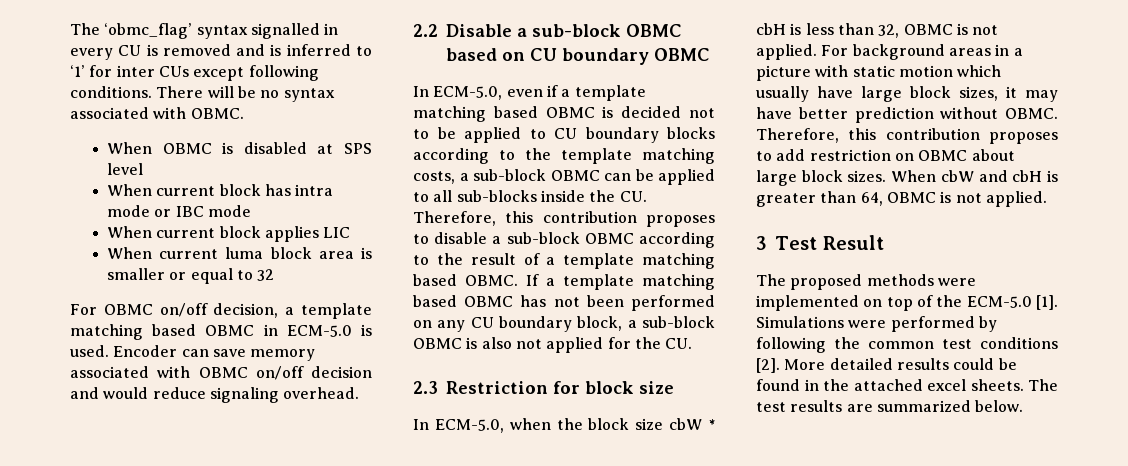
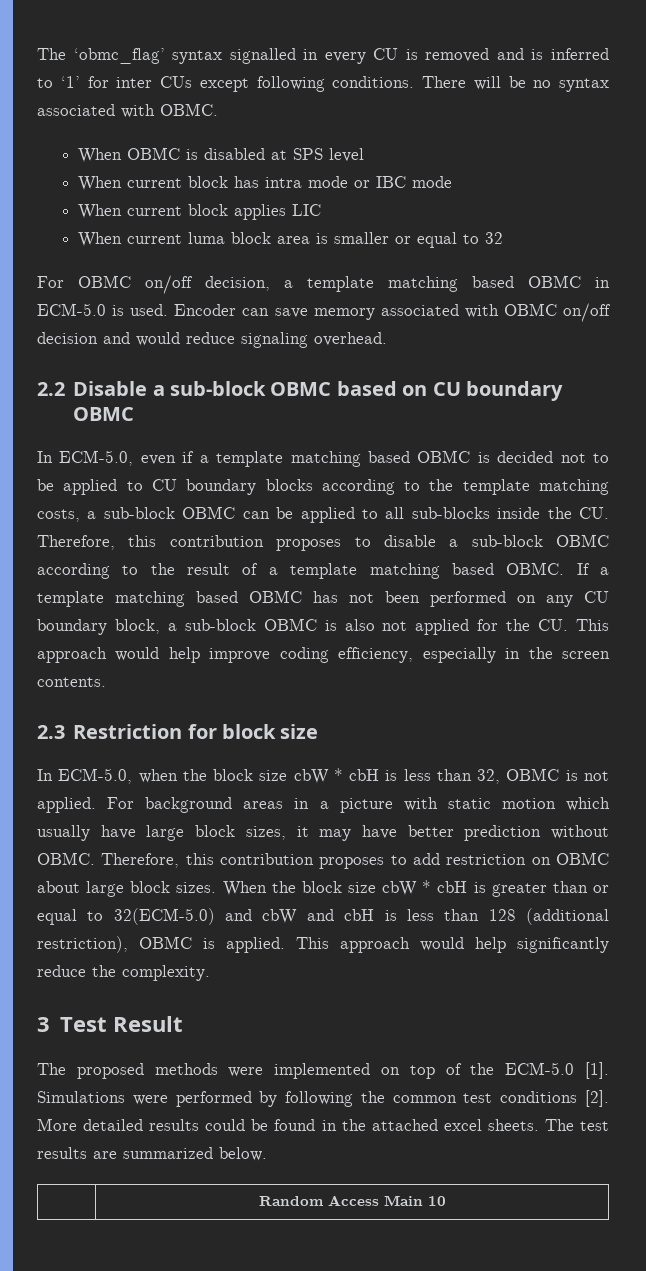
(693, 343) none -> [576,619,610,631] [37,647,611,663] [37,677,106,687] This approach would help improve coding efficiency, especially in the screen contents.
[940,170,1058,182] [756,191,1047,207] cbW and cbH is greater than 64, OBMC is not applied. -> [271,880,610,897] [37,908,610,925] [37,936,609,953] [37,965,210,981] the block size cbW * cbH is greater than or equal to 32(ECM-5.0) and cbW and cbH is less than 128 (additional restriction), OBMC is applied. This approach would help significantly reduce the complexity.
(1024, 406) none -> [258,1195,446,1206] // | Random Access Main 10

